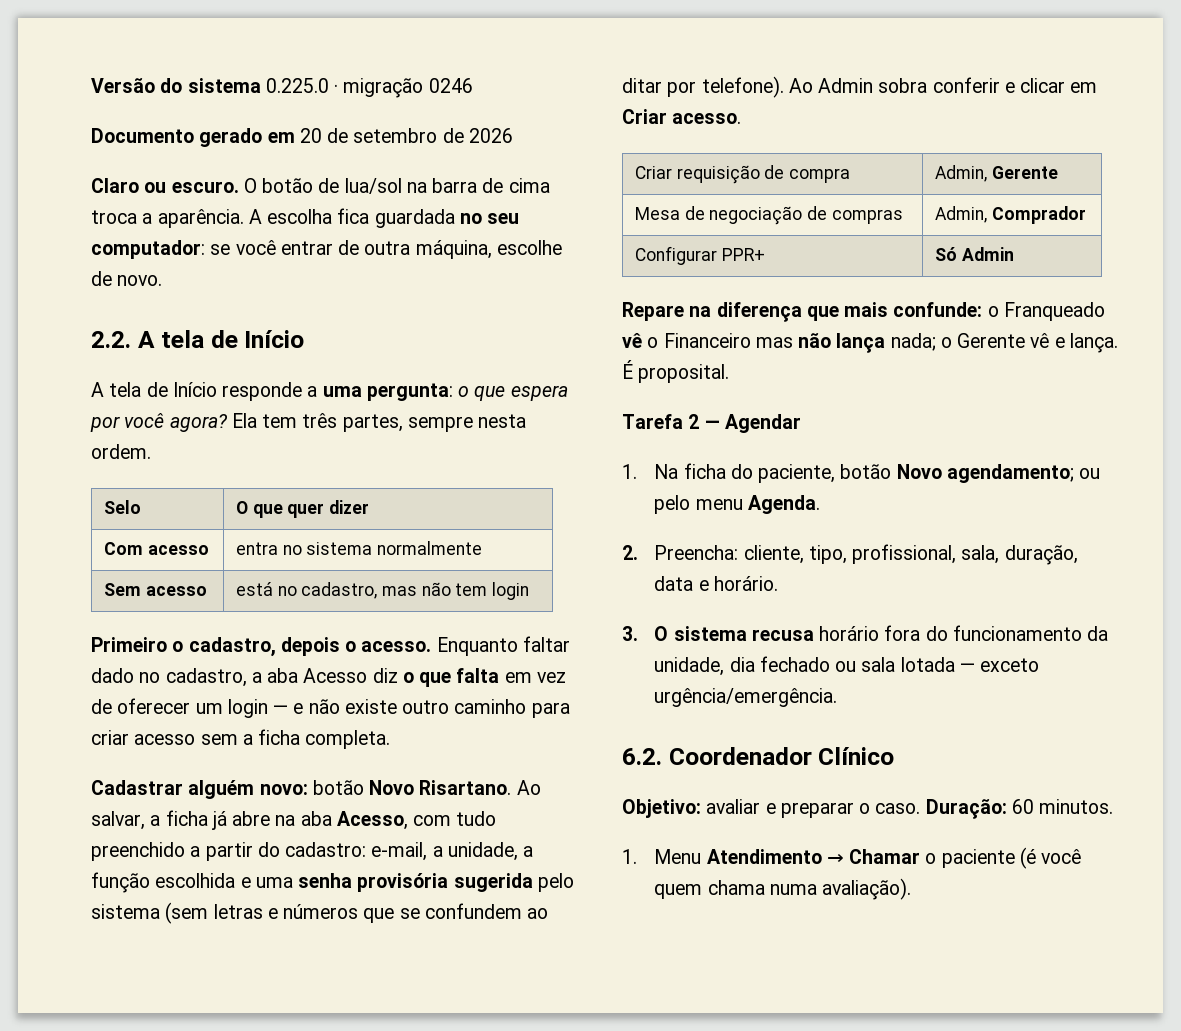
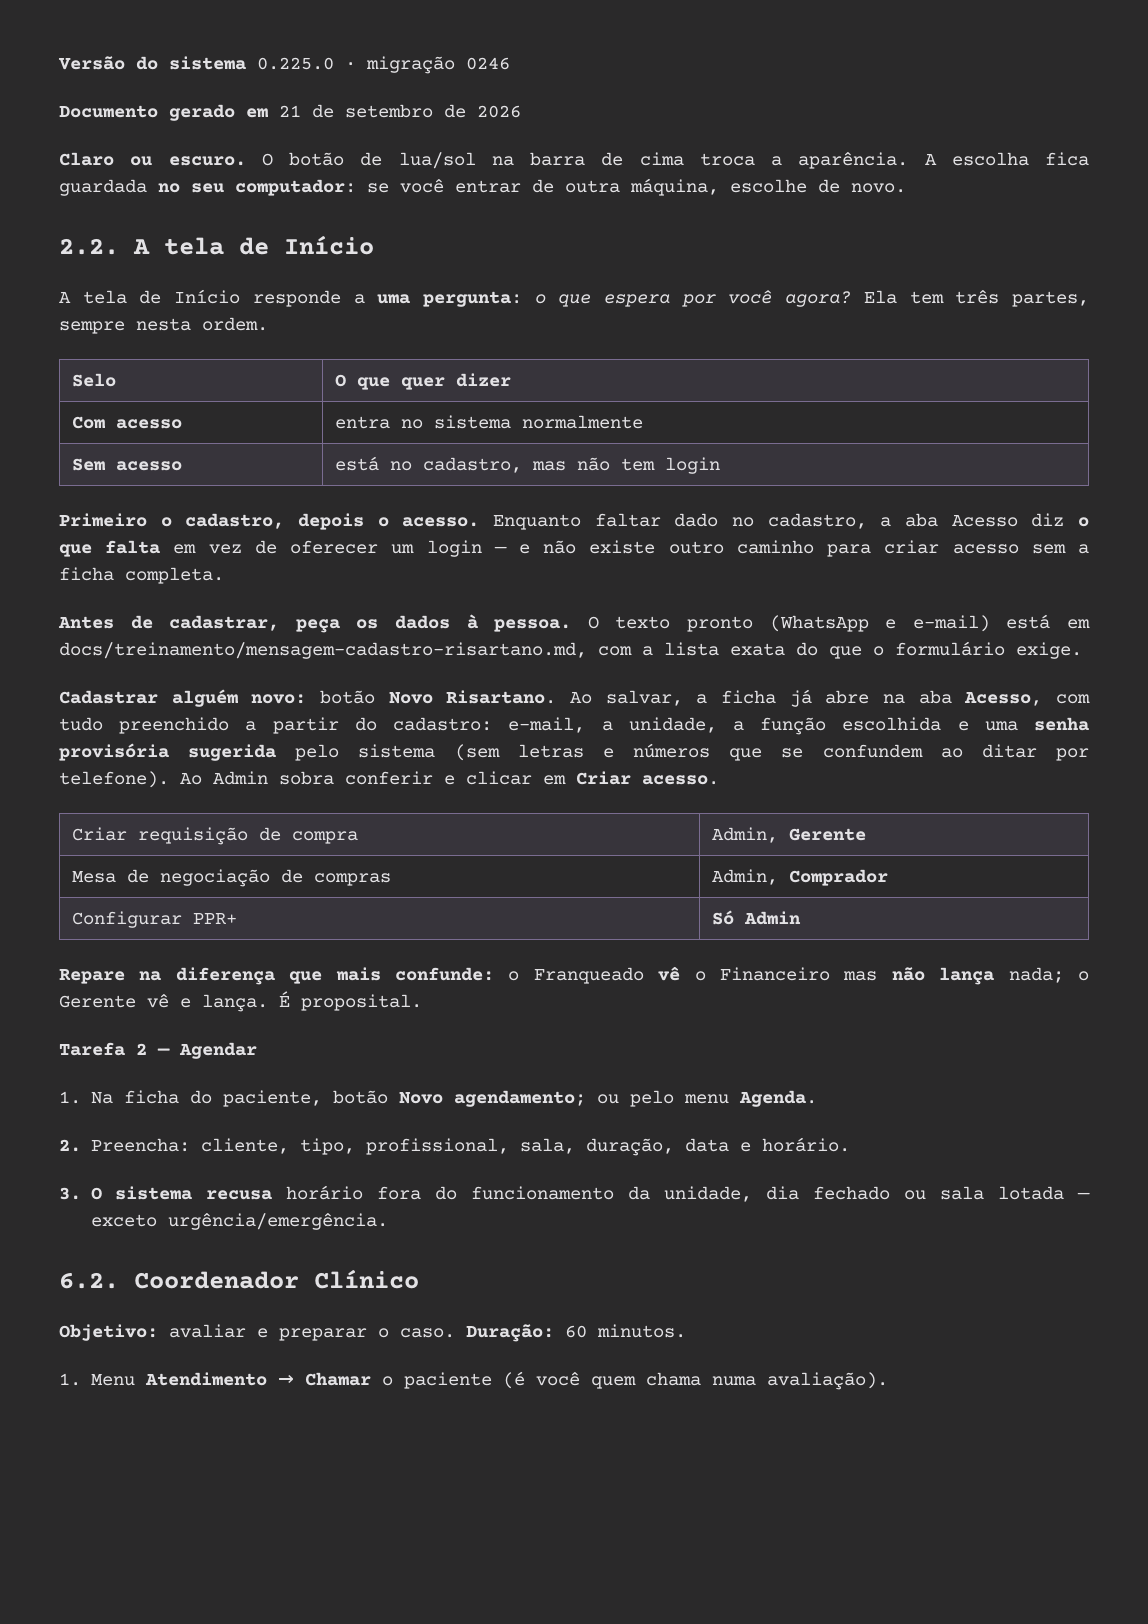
[299,128,322,143] 20 -> [279,105,301,117] 21
(391, 739) none -> [58,614,1091,633] [59,641,1082,659] // Antes de cadastrar, peça os dados à pessoa. O texto pronto (WhatsApp e e-mail) está em docs/treinamento/mensagem-cadastro-risartano.md, com a lista exata do que o formulário exige.

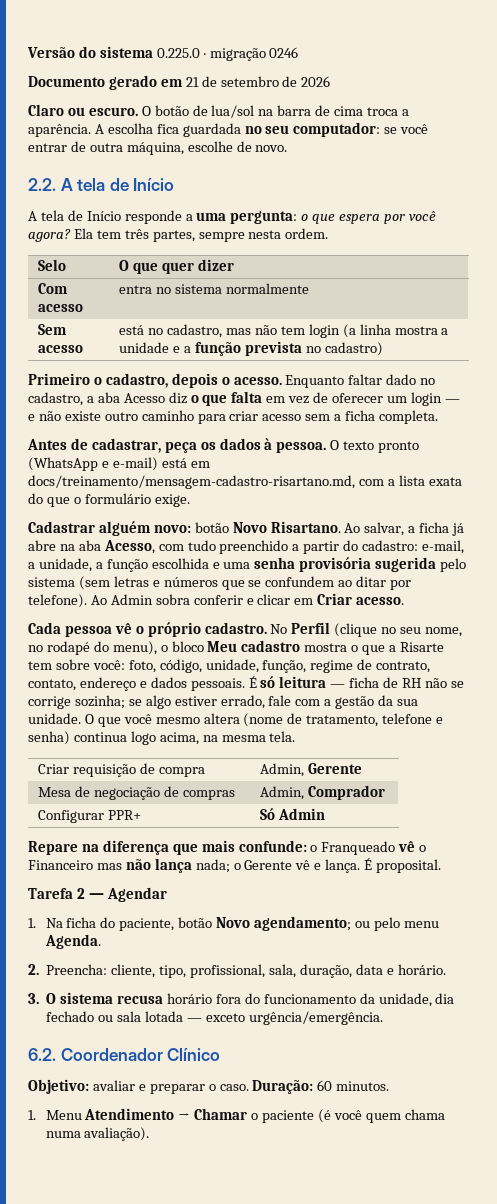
(721, 465) none -> [342,324,449,338] [119,341,383,356] (a linha mostra a unidade e a função prevista no cadastro)
(719, 780) none -> [28,622,463,637] [28,640,444,655] [28,659,431,673] [28,676,464,691] [28,695,419,709] [28,713,444,727] [28,731,296,745] // Cada pessoa vê o próprio cadastro. No Perfil (clique no seu nome, no rodapé do menu), o bloco Meu cadastro mostra o que a Risarte tem sobre você: foto, código, unidade, função, regime de contrato, contato, endereço e dados pessoais. É só leitura — ficha de RH não se corrige sozinha; se algo estiver errado, fale com a gestão da sua unidade. O que você mesmo altera (nome de tratamento, telefone e senha) continua logo acima, na mesma tela.

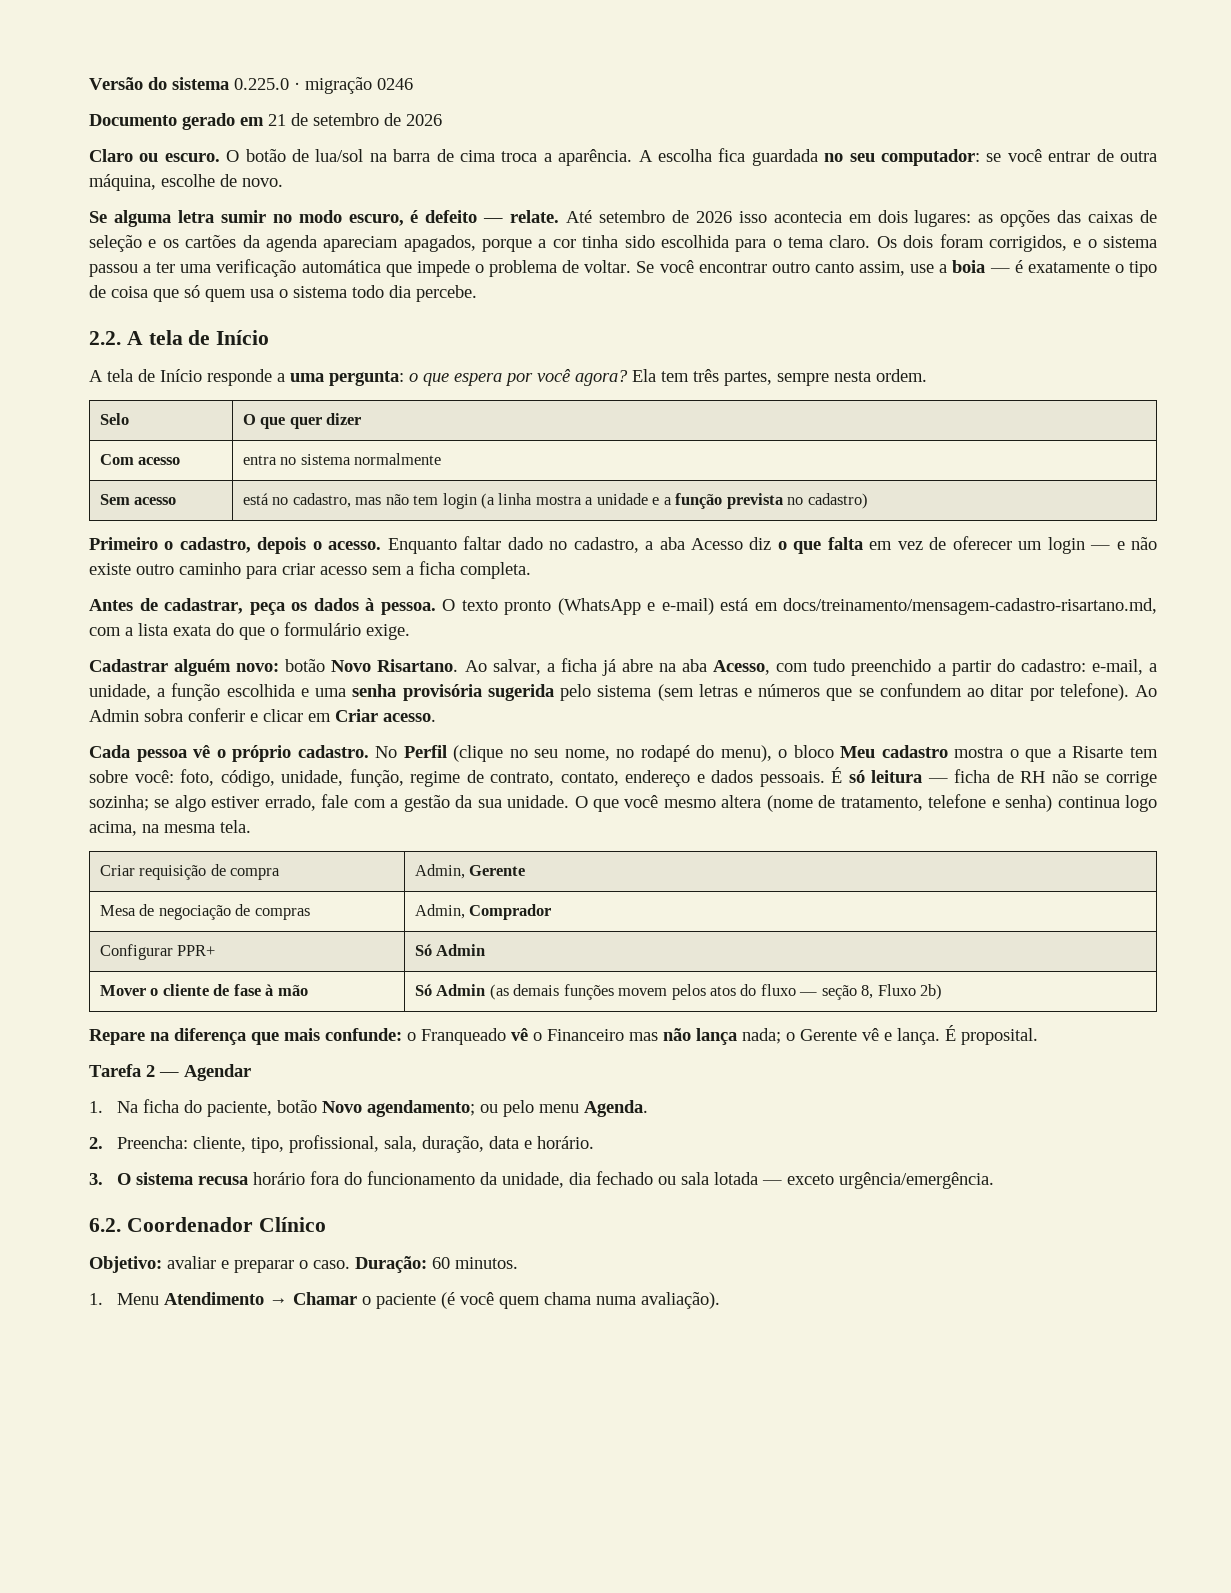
(288, 148) none -> [89,210,1157,227] [89,234,1157,252] [89,259,1157,277] [89,285,477,302] // Se alguma letra sumir no modo escuro, é defeito — relate. Até setembro de 2026 isso acontecia em dois lugares: as opções das caixas de seleção e os cartões da agenda apareciam apagados, porque a cor tinha sido escolhida para o tema claro. Os dois foram corrigidos, e o sistema passou a ter uma verificação automática que impede o problema de voltar. Se você encontrar outro canto assim, use a boia — é exatamente o tipo de coisa que só quem usa o sistema todo dia percebe.
(326, 814) none -> [99,984,308,996] [414,984,943,1000] // Mover o cliente de fase à mão | Só Admin (as demais funções movem pelos atos do fluxo — seção 8, Fluxo 2b)

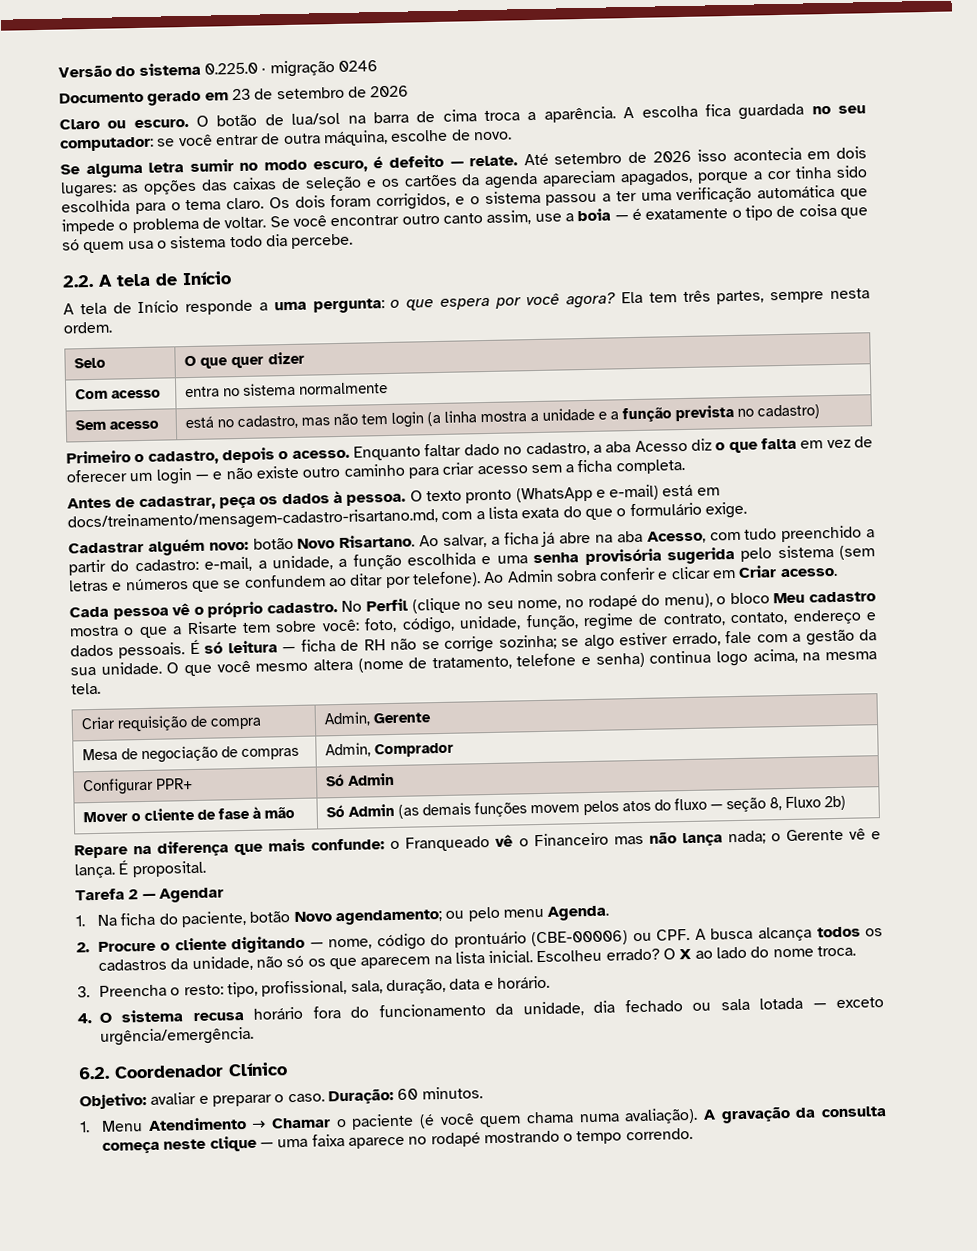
[268,114,286,126] 21 -> [231,88,251,101] 23
[116,1136,246,1152] Preencha: cliente, -> [97,926,883,954] [97,945,857,972] [77,984,224,998] Procure o cliente digitando — nome, código do prontuário (CBE-00006) ou CPF. A busca alcança todos os cadastros da unidade, não só os que aparecem na lista inicial. Escolheu errado? O X ao lado do nome troca. // 3. Preencha o resto:
[89,1173,103,1185] 3. -> [77,1013,92,1024] 4.
(720, 1300) none -> [702,1106,887,1124] [101,1127,693,1154] A gravação da consulta começa neste clique — uma faixa aparece no rodapé mostrando o tempo correndo.

